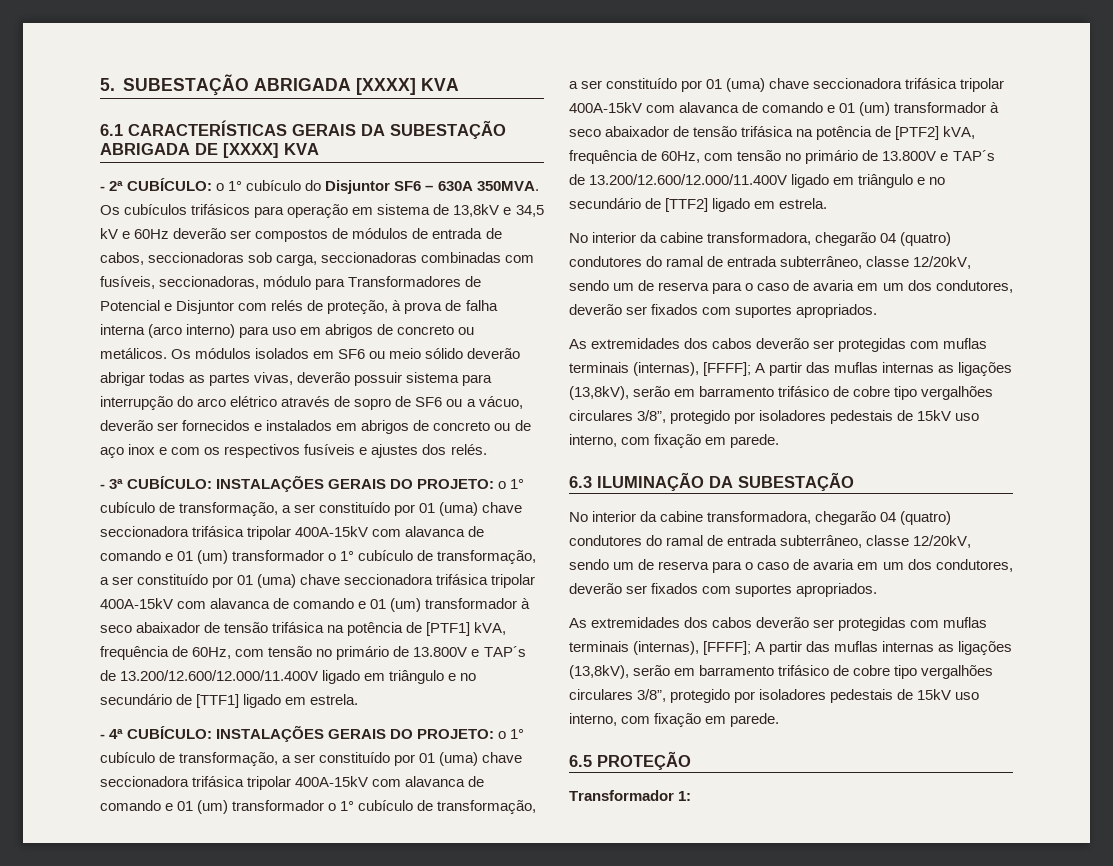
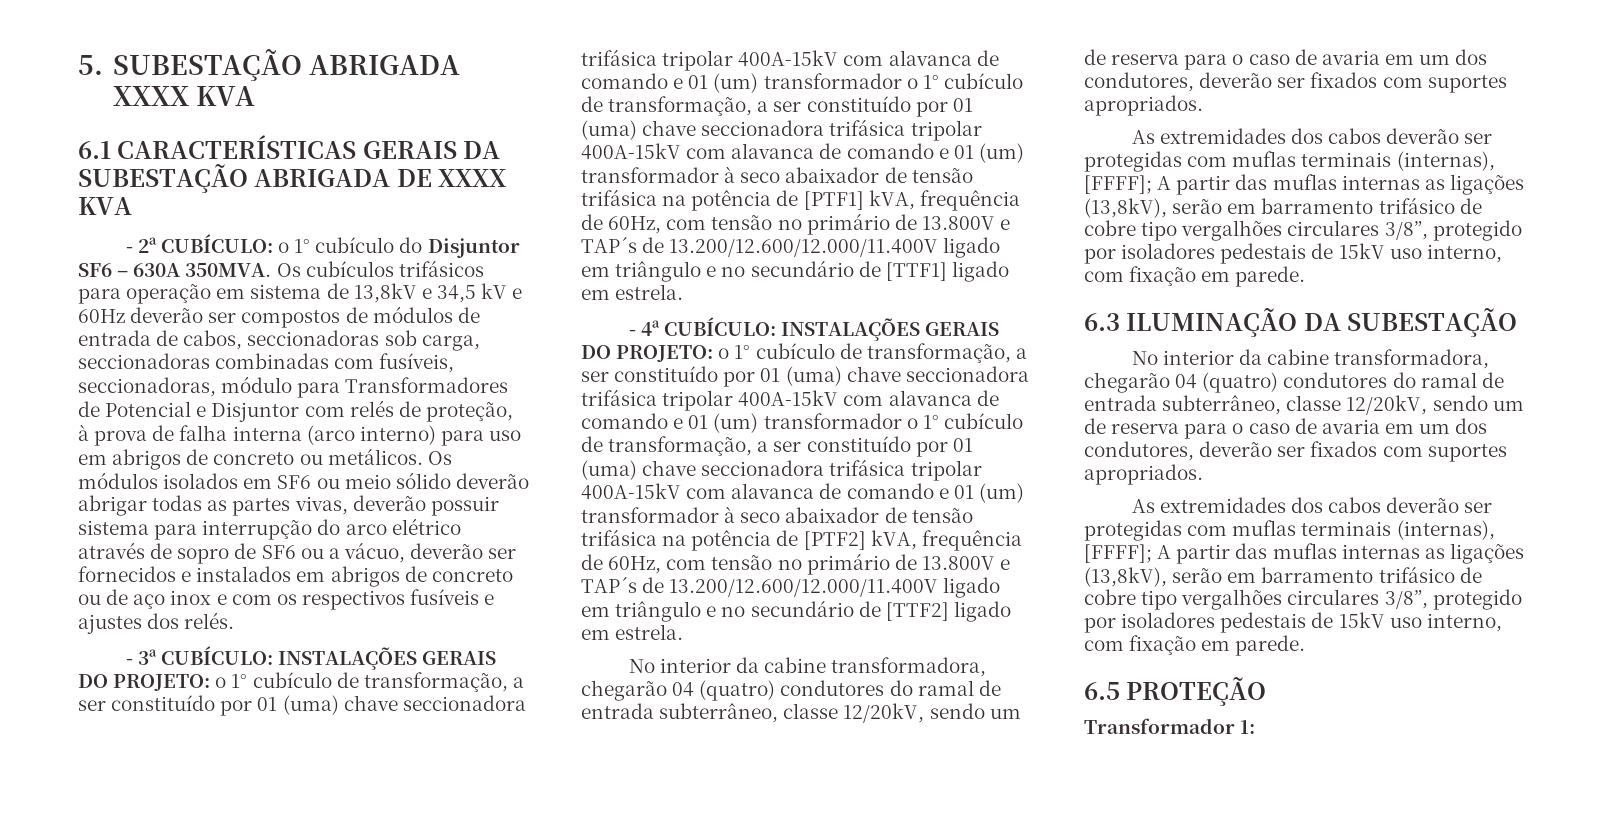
[355,78,416,95] [XXXX] -> [112,86,189,106] XXXX
[223,143,279,158] [XXXX] -> [438,169,508,187] XXXX

